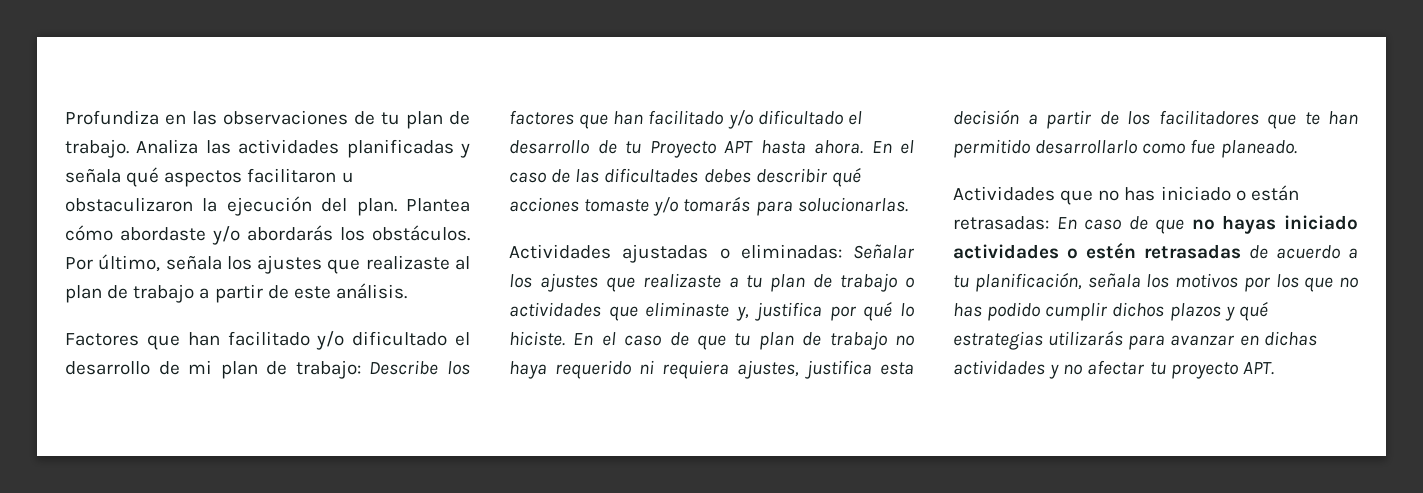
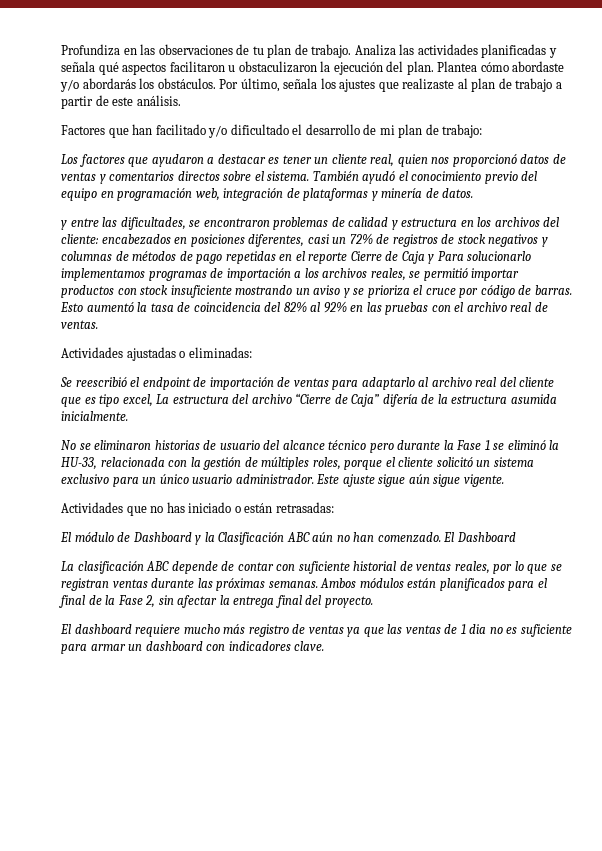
[369,360,470,375] [509,110,862,129] [509,140,914,158] [509,167,861,187] [509,196,908,216] [509,244,915,263] [509,273,915,292] [509,301,915,321] [509,331,915,350] [509,360,914,379] [953,109,1358,129] [953,139,1297,158] Describe los factores que han facilitado y/o dificultado el desarrollo de tu Proyecto APT hasta ahora. En el caso de las dificultades debes describir qué acciones tomaste y/o tomarás para solucionarlas. // Actividades ajustadas o eliminadas: Señalar los ajustes que realizaste a tu plan de trabajo o actividades que eliminaste y, justifica por qué lo hiciste. En el caso de que tu plan de trabajo no haya requerido ni requiera ajustes, justifica esta decisión a partir de los facilitadores que te han permitido desarrollarlo como fue planeado. -> [61,154,566,167] [61,171,538,184] [61,188,474,201] [61,217,560,230] [61,233,548,247] [61,251,532,264] [61,268,520,281] [61,285,572,298] [60,301,548,315] [61,320,98,329] [61,347,252,361] [60,377,555,390] [61,393,557,407] [61,411,128,421] [61,440,560,453] [61,457,534,470] [61,474,504,487] // Los factores que ayudaron a destacar es tener un cliente real, quien nos proporcionó datos de ventas y comentarios directos sobre el sistema. También ayudó el conocimiento previo del equipo en programación web, integración de plataformas y minería de datos. // y entre las dificultades, se encontraron problemas de calidad y estructura en los archivos del cliente: encabezados en posiciones diferentes, casi un 72% de registros de stock negativos y columnas de métodos de pago repetidas en el reporte Cierre de Caja y Para solucionarlo implementamos programas de importación a los archivos reales, se permitió importar productos con stock insuficiente mostrando un aviso y se prioriza el cruce por código de barras. Esto aumentó la tasa de coincidencia del 82% al 92% en las pruebas con el archivo real de ventas. // Actividades ajustadas o eliminadas: // Se reescribió el endpoint de importación de ventas para adaptarlo al archivo real del cliente que es tipo excel, La estructura del archivo “Cierre de Caja” difería de la estructura asumida inicialmente. // No se eliminaron historias de usuario del alcance técnico pero durante la Fase 1 se eliminó la HU-33, relacionada con la gestión de múltiples roles, porque el cliente solicitó un sistema exclusivo para un único usuario administrador. Este ajuste sigue aún sigue vigente.
[1056,215,1358,234] [953,243,1358,259] [953,272,1359,292] [953,301,1268,321] [953,330,1317,350] [953,360,1274,379] En caso de que no hayas iniciado actividades o estén retrasadas de acuerdo a tu planificación, señala los motivos por los que no has podido cumplir dichos plazos y qué estrategias utilizarás para avanzar en dichas actividades y no afectar tu proyecto APT. -> [60,532,516,545] [61,561,562,574] [61,578,547,591] [59,595,373,608] [60,624,572,637] [61,641,325,654] // El módulo de Dashboard y la Clasificación ABC aún no han comenzado. El Dashboard // La clasificación ABC depende de contar con suficiente historial de ventas reales, por lo que se registran ventas durante las próximas semanas. Ambos módulos están planificados para el final de la Fase 2, sin afectar la entrega final del proyecto. // El dashboard requiere mucho más registro de ventas ya que las ventas de 1 dia no es suficiente para armar un dashboard con indicadores clave.

